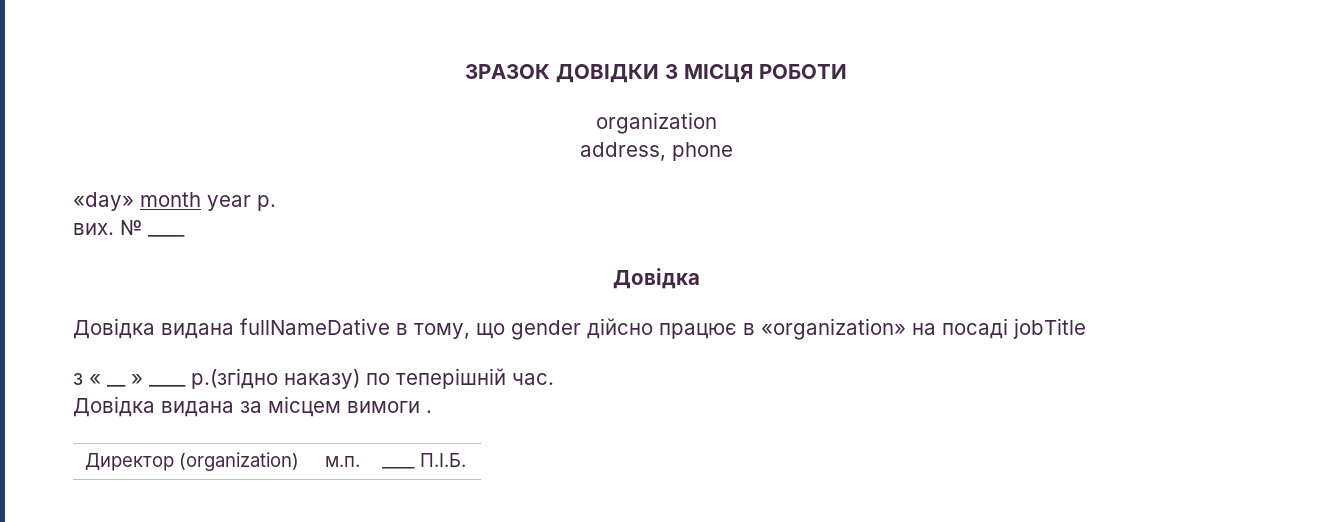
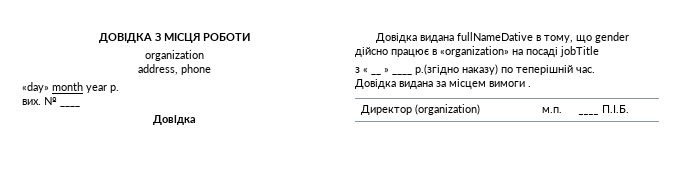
[465,64,659,83] ЗРАЗОК ДОВІДКИ -> [98,33,152,43] ДОВІДКА

